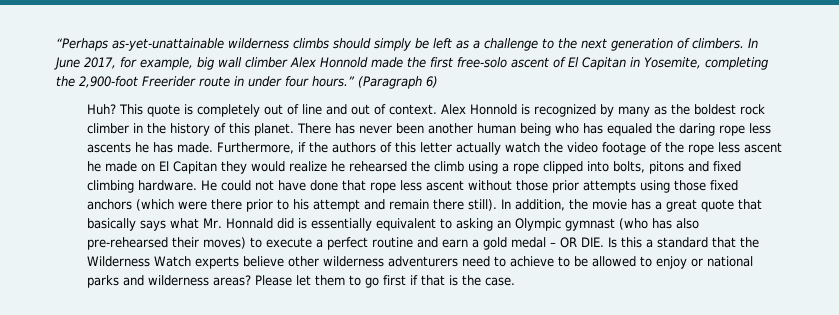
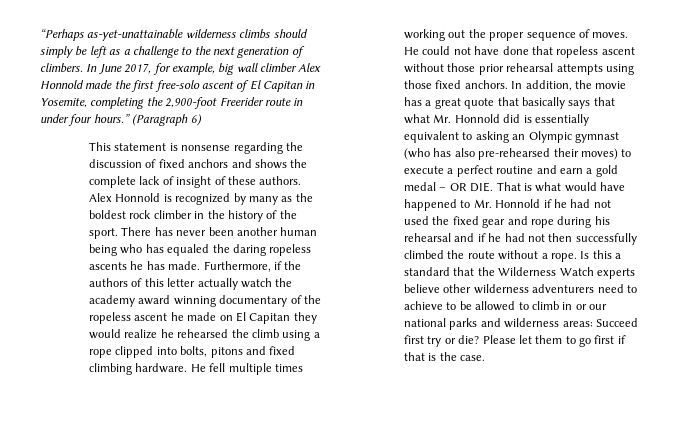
[87,104,438,117] Huh? This quote is completely out of line and out of context. -> [89,142,303,154] [89,159,308,169] [89,176,302,188] This statement is nonsense regarding the discussion of fixed anchors and shows the complete lack of insight of these authors.
[229,123,295,136] this planet. -> [279,210,297,219] [89,228,119,239] the sport.
[719,123,772,136] rope less -> [269,244,312,256] ropeless
[567,142,741,155] video footage of the rope less -> [89,295,321,307] [89,312,132,324] academy award winning documentary of the ropeless
(218, 185) none -> [209,363,303,375] [404,29,629,41] [404,47,420,55] fell multiple times working out the proper sequence of moves. He
[370,180,423,193] rope less -> [556,46,599,58] ropeless
(580, 186) none -> [506,63,554,72] rehearsal
[87,199,498,212] anchors (which were there prior to his attempt and remain there still). -> [464,80,508,89] anchors.
(167, 225) none -> [593,97,615,106] that
[226,218,274,229] Honnald -> [454,114,500,123] Honnold
(605, 242) none -> [496,182,626,192] [404,199,611,211] [404,216,610,228] [404,233,637,245] [404,250,577,262] That is what would have happened to Mr. Honnold if he had not used the fixed gear and rope during his rehearsal and if he had not then successfully climbed the route without a rope.
[656,256,754,269] [87,275,252,288] enjoy or national parks and wilderness areas? -> [531,301,608,310] [404,318,638,330] [404,335,480,347] climb in or our national parks and wilderness areas: Succeed first try or die?

